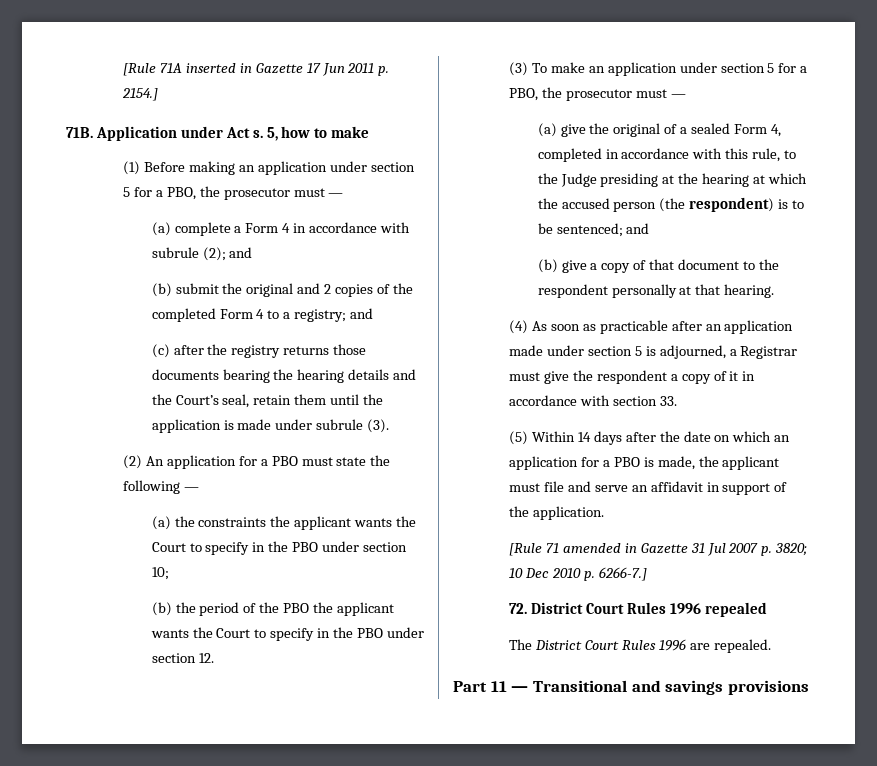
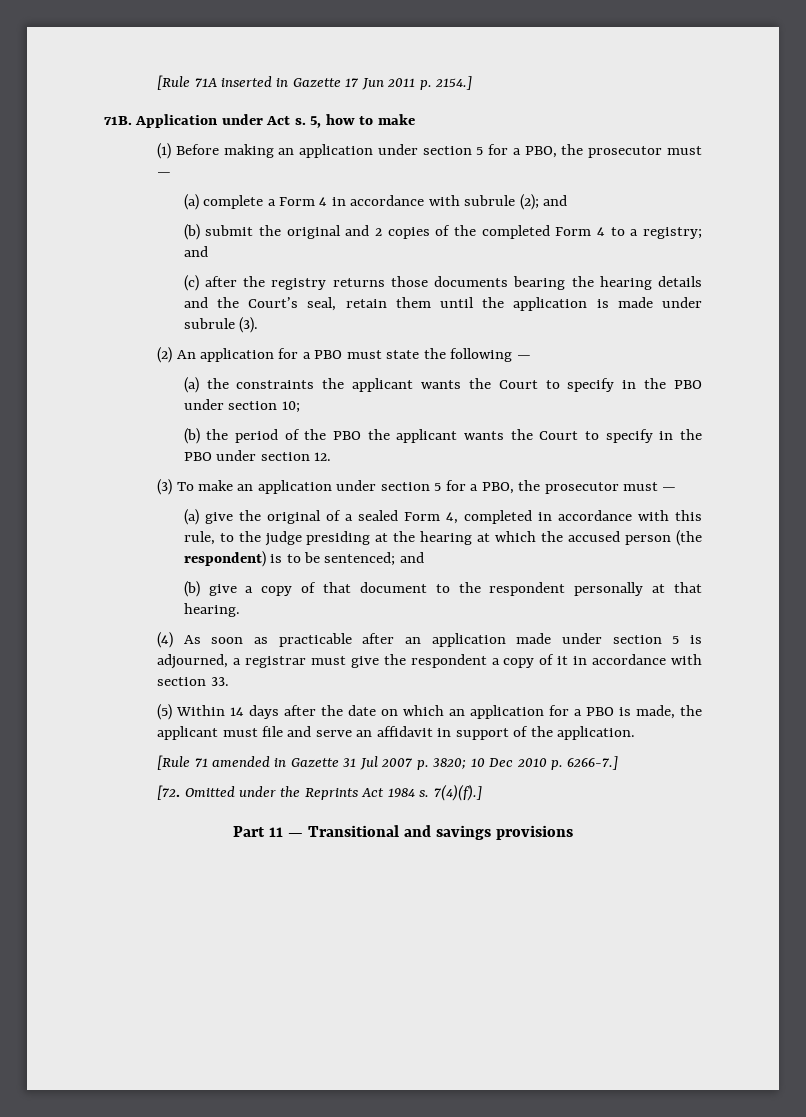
[560,173,597,187] Judge -> [264,531,302,546] judge
[740,346,798,359] Registrar -> [244,656,306,668] registrar
[509,602,767,617] [509,639,771,653] 72. District Court Rules 1996 repealed // The District Court Rules 1996 are repealed. -> [157,784,482,801] [72. Omitted under the Reprints Act 1984 s. 7(4)(f).]

